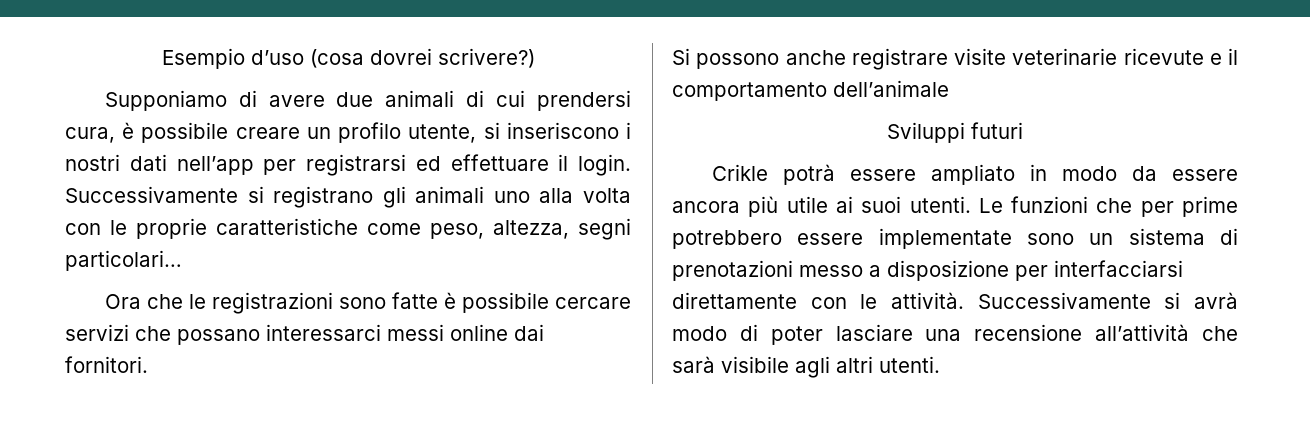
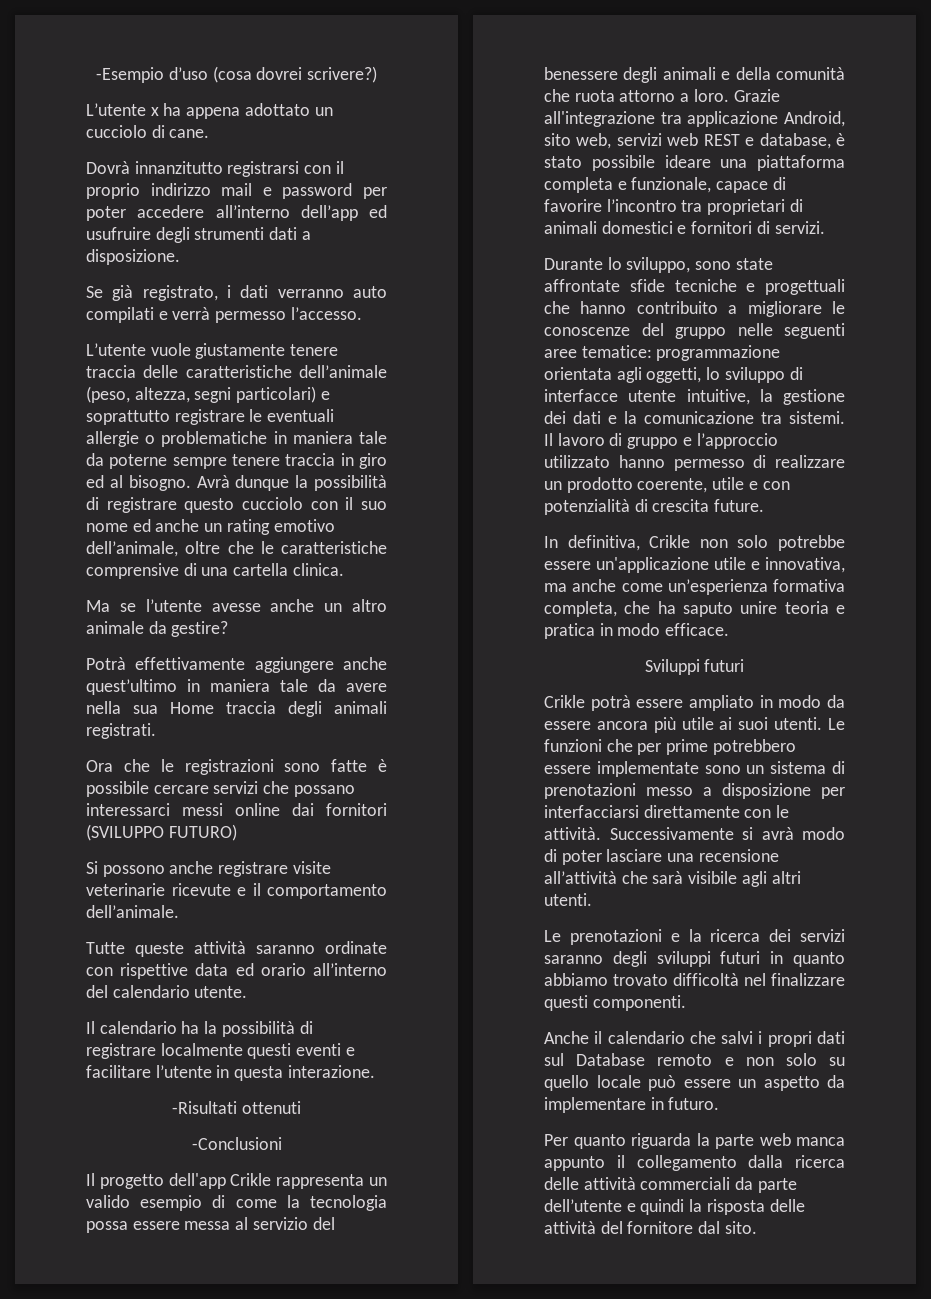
[161,48,245,69] Esempio -> [96,67,165,83] -Esempio
[104,90,632,111] [65,122,631,143] [65,154,631,176] [65,186,631,208] [65,218,631,240] [65,250,182,271] Supponiamo di avere due animali di cui prendersi cura, è possibile creare un profilo utente, si inseriscono i nostri dati nell’app per registrarsi ed effettuare il login. Successivamente si registrano gli animali uno alla volta con le proprie caratteristiche come peso, altezza, segni particolari… -> [86,103,333,119] [86,125,210,138] [86,161,344,177] [86,183,387,199] [86,205,387,221] [86,227,311,243] [86,249,180,265] [86,285,387,301] [86,307,362,323] [86,343,339,359] [86,365,387,378] [86,386,330,403] [86,409,335,425] [86,431,387,447] [86,453,387,469] [86,475,387,491] [86,497,387,513] [86,519,335,535] [86,541,387,557] [86,563,344,579] [86,599,387,612] [86,621,229,637] [86,657,387,673] [86,679,387,695] [86,701,387,717] [86,723,156,739] L’utente x ha appena adottato un cucciolo di cane. // Dovrà innanzitutto registrarsi con il proprio indirizzo mail e password per poter accedere all’interno dell’app ed usufruire degli strumenti dati a disposizione. // Se già registrato, i dati verranno auto compilati e verrà permesso l’accesso. // L’utente vuole giustamente tenere traccia delle caratteristiche dell’animale (peso, altezza, segni particolari) e soprattutto registrare le eventuali allergie o problematiche in maniera tale da poterne sempre tenere traccia in giro ed al bisogno. Avrà dunque la possibilità di registrare questo cucciolo con il suo nome ed anche un rating emotivo dell’animale, oltre che le caratteristiche comprensive di una cartella clinica. // Ma se l’utente avesse anche un altro animale da gestire? // Potrà effettivamente aggiungere anche quest’ultimo in maniera tale da avere nella sua Home traccia degli animali registrati.
[65,356,148,373] fornitori. -> [326,803,387,816] [86,824,237,841] fornitori (SVILUPPO FUTURO)
[833,80,949,97] dell’animale -> [86,905,179,918] [86,941,387,957] [86,963,387,979] [86,985,248,998] [86,1021,313,1037] [86,1043,355,1059] [86,1065,375,1081] [172,1101,301,1114] [191,1137,282,1150] [86,1173,388,1189] [86,1195,387,1211] [86,1217,335,1233] [544,67,845,83] [544,89,780,102] [544,111,845,127] [544,133,845,149] [544,155,845,171] [544,177,786,193] [544,199,803,215] [544,221,825,234] [544,257,773,273] [544,279,845,295] [544,301,845,317] [544,323,845,339] [544,345,781,361] [544,367,803,383] [544,389,845,405] [544,411,845,424] [544,433,778,449] [544,455,845,471] [544,477,790,493] [544,499,765,515] [544,535,845,551] [544,557,845,573] [544,579,845,595] [544,601,845,617] [544,623,730,639] dell’animale. // Tutte queste attività saranno ordinate con rispettive data ed orario all’interno del calendario utente. // Il calendario ha la possibilità di registrare localmente questi eventi e facilitare l’utente in questa interazione. // -Risultati ottenuti // -Conclusioni // Il progetto dell'app Crikle rappresenta un valido esempio di come la tecnologia possa essere messa al servizio del benessere degli animali e della comunità che ruota attorno a loro. Grazie all'integrazione tra applicazione Android, sito web, servizi web REST e database, è stato possibile ideare una piattaforma completa e funzionale, capace di favorire l’incontro tra proprietari di animali domestici e fornitori di servizi. // Durante lo sviluppo, sono state affrontate sfide tecniche e progettuali che hanno contribuito a migliorare le conoscenze del gruppo nelle seguenti aree tematice: programmazione orientata agli oggetti, lo sviluppo di interfacce utente intuitive, la gestione dei dati e la comunicazione tra sistemi. Il lavoro di gruppo e l’approccio utilizzato hanno permesso di realizzare un prodotto coerente, utile e con potenzialità di crescita future. // In definitiva, Crikle non solo potrebbe essere un'applicazione utile e innovativa, ma anche come un’esperienza formativa completa, che ha saputo unire teoria e pratica in modo efficace.
(940, 364) none -> [544,929,845,945] [544,951,845,967] [544,973,845,986] [544,995,686,1011] [544,1031,845,1047] [544,1053,845,1066] [544,1075,845,1091] [544,1097,720,1113] [544,1133,845,1149] [544,1155,845,1171] [544,1177,797,1193] [544,1199,805,1215] [544,1221,757,1234] // Le prenotazioni e la ricerca dei servizi saranno degli sviluppi futuri in quanto abbiamo trovato difficoltà nel finalizzare questi componenti. // Anche il calendario che salvi i propri dati sul Database remoto e non solo su quello locale può essere un aspetto da implementare in futuro. // Per quanto riguarda la parte web manca appunto il collegamento dalla ricerca delle attività commerciali da parte dell’utente e quindi la risposta delle attività del fornitore dal sito.

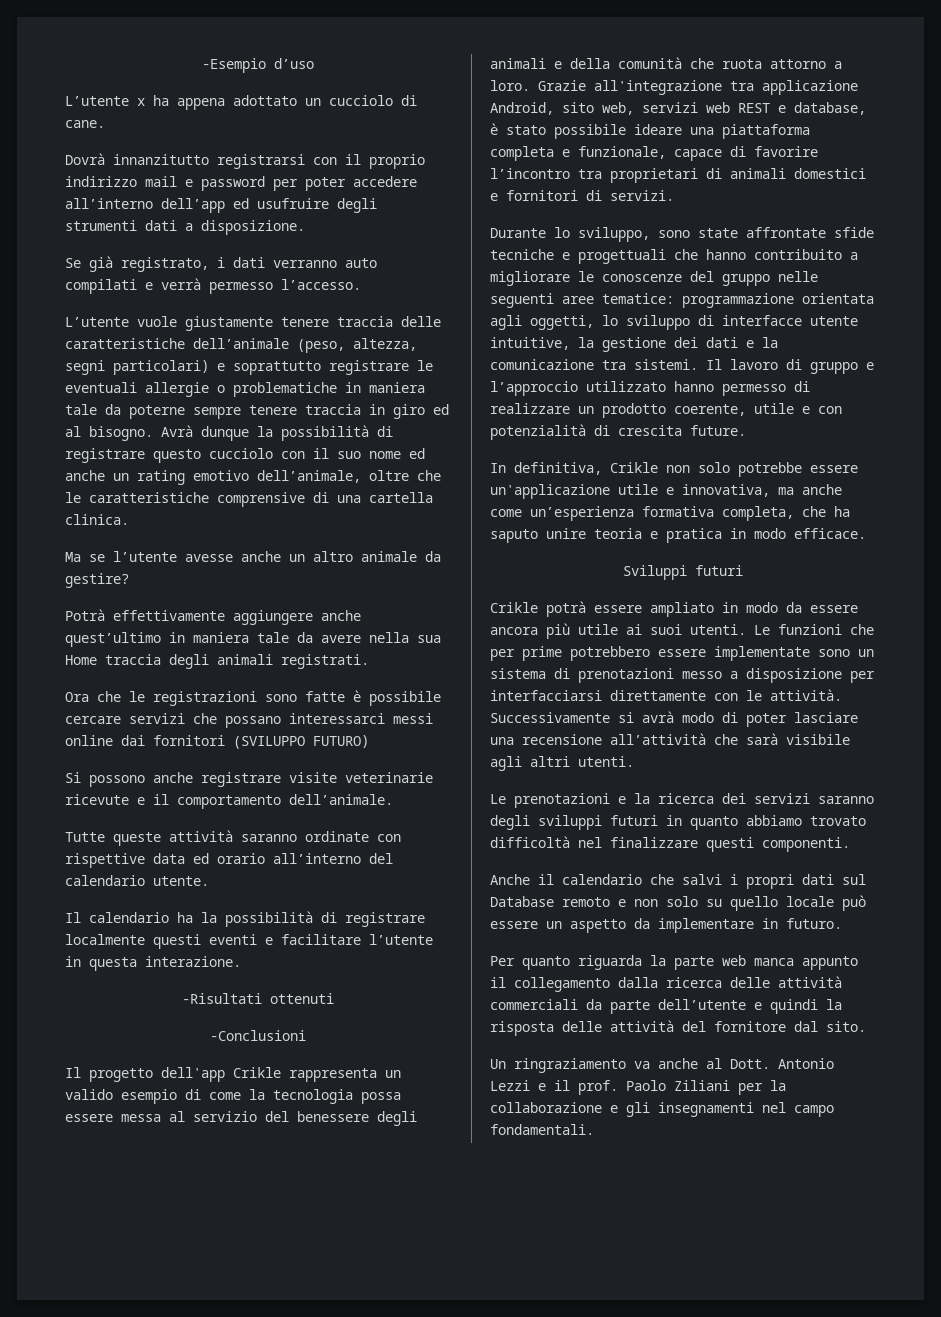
[212,66,377,83] (cosa dovrei scrivere?) -> (314, 63) none
(757, 1227) none -> [490,1058,834,1073] [490,1080,786,1095] [490,1102,834,1117] [490,1124,594,1135] // Un ringraziamento va anche al Dott. Antonio Lezzi e il prof. Paolo Ziliani per la collaborazione e gli insegnamenti nel campo fondamentali.

